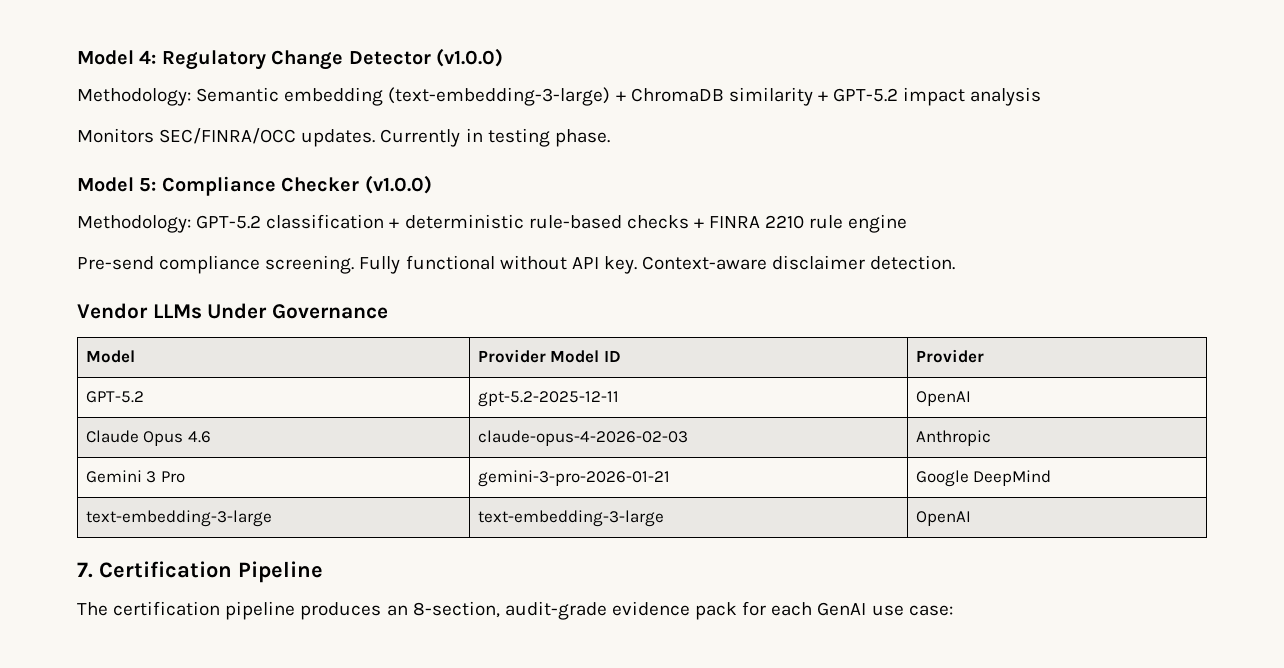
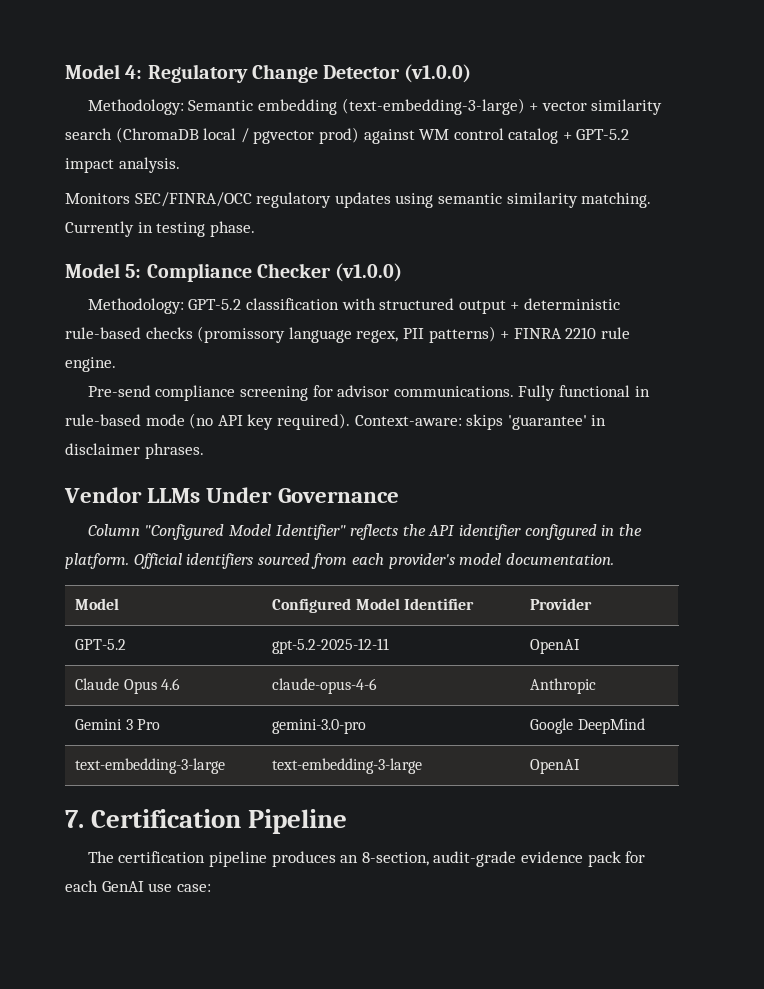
[630,87,813,106] ChromaDB similarity -> [541,99,663,115] [65,127,559,144] vector similarity search (ChromaDB local / pgvector prod) against WM control catalog
[970,87,1042,106] analysis -> [118,157,180,173] analysis.
[301,129,376,147] updates. -> [256,192,652,208] regulatory updates using semantic similarity matching.
(385, 221) none -> [341,298,506,314] with structured output
(689, 222) none -> [197,326,496,343] (promissory language regex, PII patterns)
[848,214,908,233] engine -> [65,357,116,372] engine.
[265,255,956,274] [77,303,389,319] [85,350,135,363] [477,349,621,363] screening. Fully functional without API key. Context-aware disclaimer detection. // Vendor LLMs Under Governance // Model | Provider Model ID -> [239,385,650,401] [65,413,607,430] [65,443,204,459] [64,487,399,503] [87,524,642,540] [65,553,614,569] [75,598,120,610] [272,598,474,613] screening for advisor communications. Fully functional in rule-based mode (no API key required). Context-aware: skips 'guarantee' in disclaimer phrases. // Vendor LLMs Under Governance // Column "Configured Model Identifier" reflects the API identifier configured in the platform. Official identifiers sourced from each provider's model documentation. // Model | Configured Model Identifier
[477,430,688,446] claude-opus-4-2026-02-03 -> [272,678,378,694] claude-opus-4-6
[477,470,670,487] gemini-3-pro-2026-01-21 -> [272,719,367,734] gemini-3.0-pro

